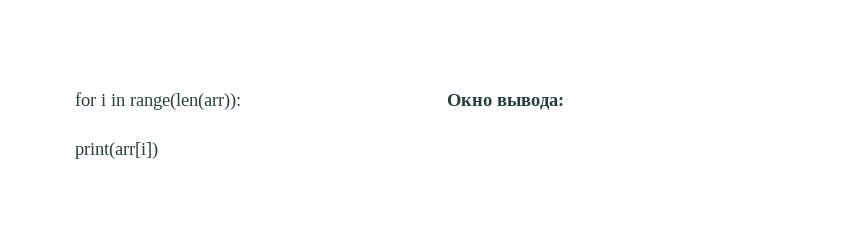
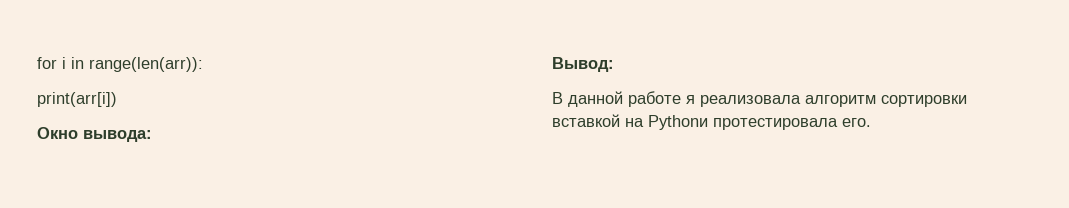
(564, 103) none -> [552,57,614,72] [552,91,967,107] [552,114,871,130] // Вывод: // В данной работе я реализовала алгоритм сортировки вставкой на Pythonи протестировала его.

